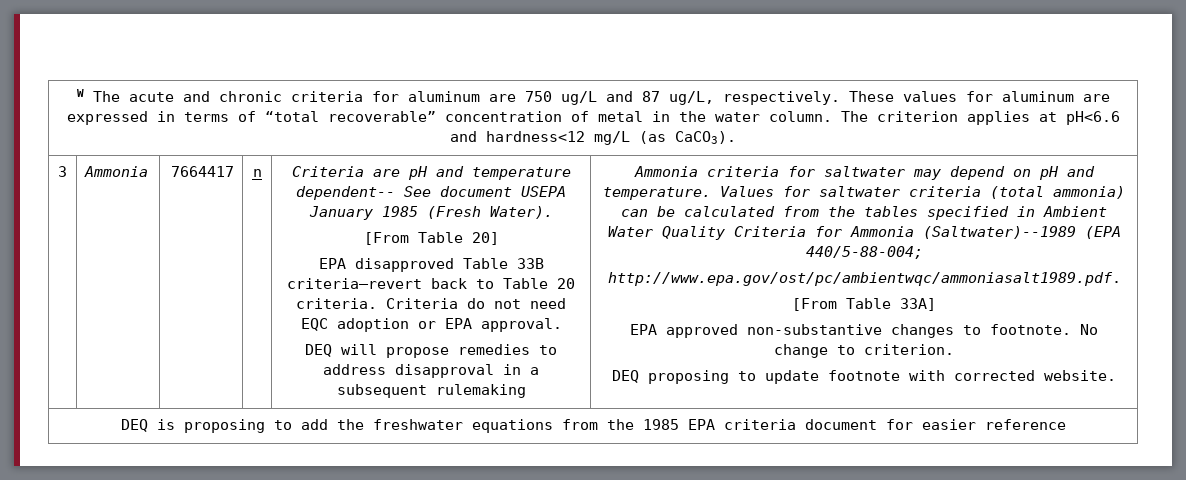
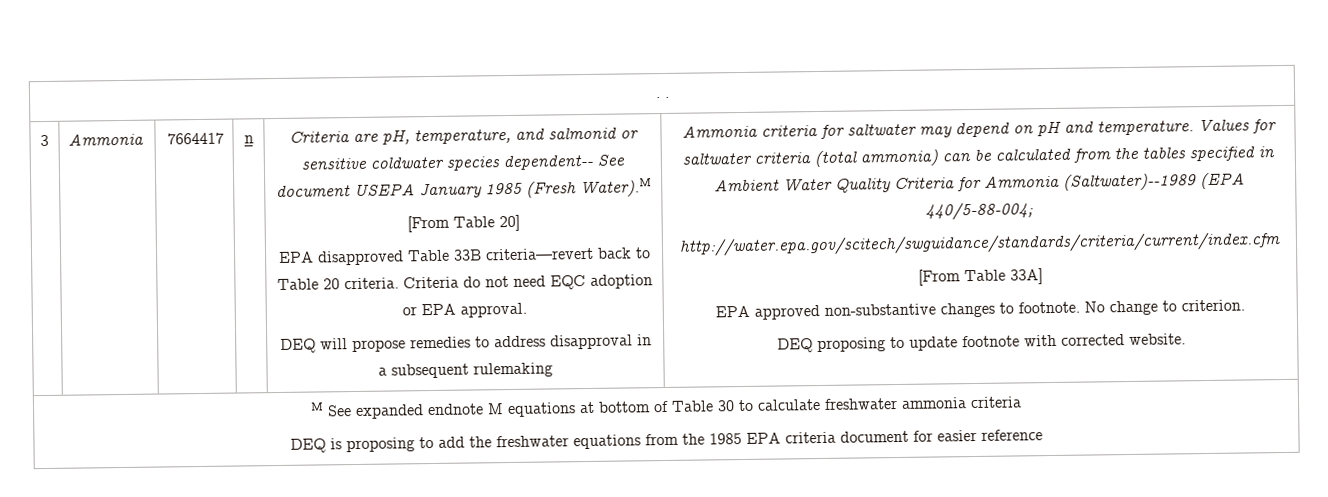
[76,89,1110,105] [66,111,1120,125] [450,131,736,145] W The acute and chronic criteria for aluminum are 750 ug/L and 87 ug/L, respectively. These values for aluminum are expressed in terms of “total recoverable” concentration of metal in the water column. The criterion applies at pH<6.6 and hardness<12 mg/L (as CaCO3). -> [655,96,670,99] . .
[407,166,571,180] pH and temperature -> [381,127,639,145] [301,156,500,171] pH, temperature, and salmonid or sensitive coldwater species
[489,206,553,219] Water). -> [579,177,652,198] Water).M
[607,272,1121,286] http://www.epa.gov/ost/pc/ambientwqc/ammoniasalt1989.pdf. -> [678,232,1281,257] http://water.epa.gov/scitech/swguidance/standards/criteria/current/index.cfm
(1116, 375) none -> [310,396,1022,419] M See expanded endnote M equations at bottom of Table 30 to calculate freshwater ammonia criteria //

